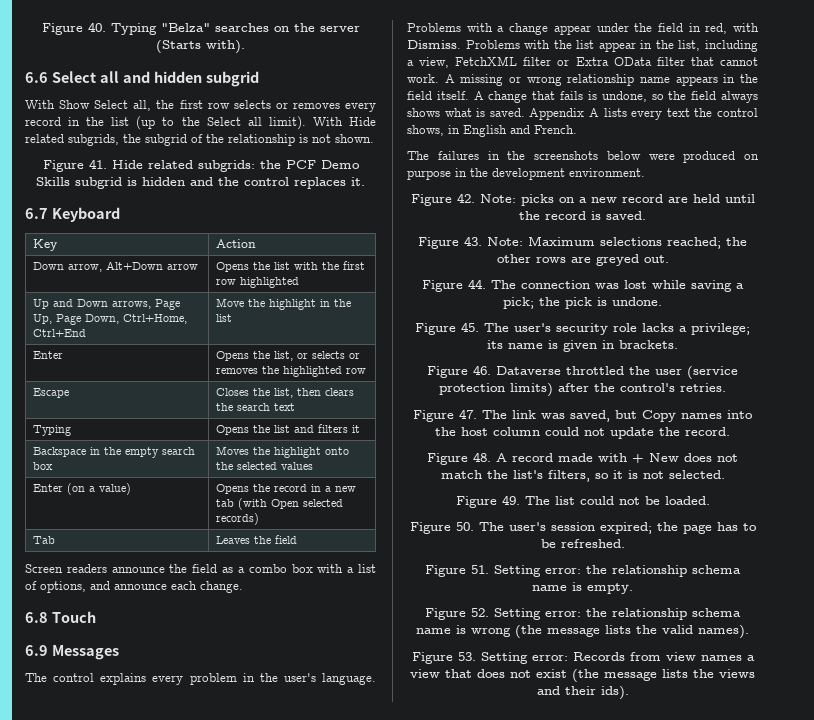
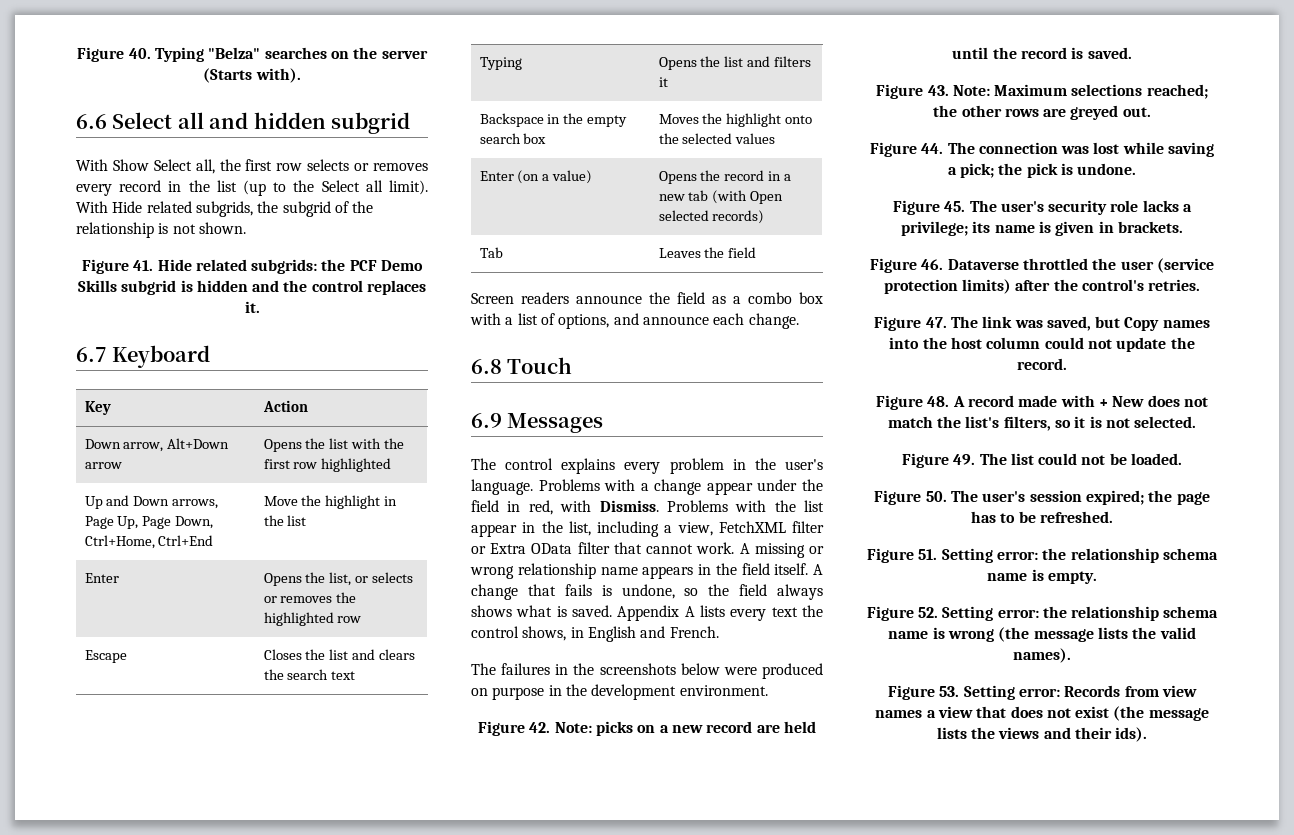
[274,388,322,398] list, then -> [329,649,376,660] list and

